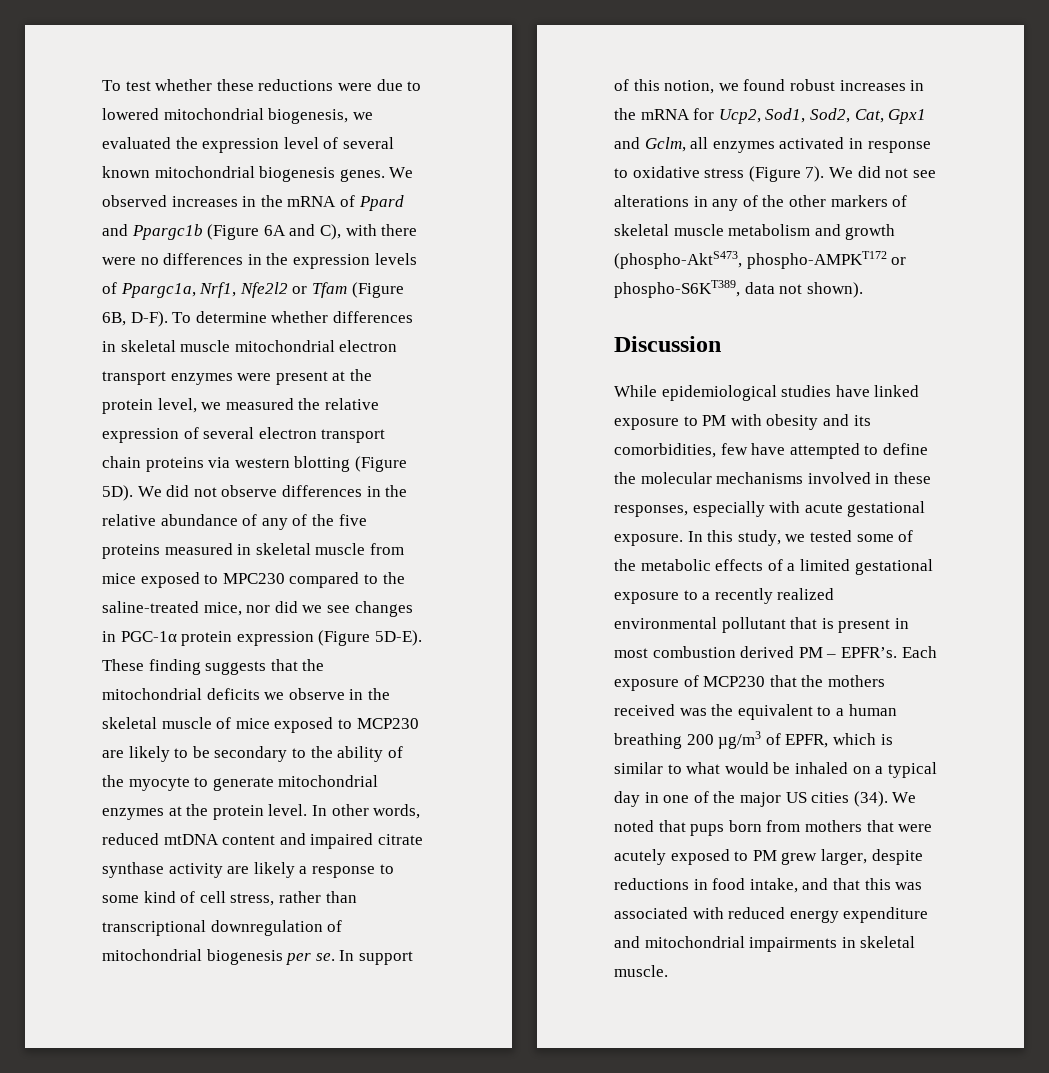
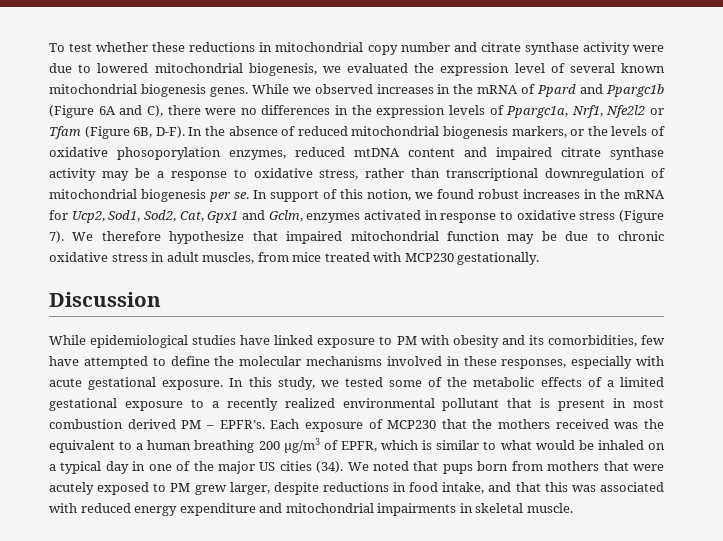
(334, 85) none -> [259,42,630,55] in mitochondrial copy number and citrate synthase activity
[389,167,414,178] We -> [251,84,311,94] While we
[345,224,377,236] with -> (163, 111) none
[172,311,413,323] [102,340,398,352] [102,369,372,385] [102,398,379,414] [102,427,386,443] [102,456,407,472] [102,485,408,501] [102,514,367,530] [102,543,404,559] [102,572,405,588] [102,601,413,617] [102,630,422,646] [102,659,325,675] [102,688,390,700] [102,717,419,733] [102,746,403,762] [102,775,379,791] [102,804,421,820] To determine whether differences in skeletal muscle mitochondrial electron transport enzymes were present at the protein level, we measured the relative expression of several electron transport chain proteins via western blotting (Figure 5D). We did not observe differences in the relative abundance of any of the five proteins measured in skeletal muscle from mice exposed to MPC230 compared to the saline-treated mice, nor did we see changes in PGC-1α protein expression (Figure 5D-E). These finding suggests that the mitochondrial deficits we observe in the skeletal muscle of mice exposed to MCP230 are likely to be secondary to the ability of the myocyte to generate mitochondrial enzymes at the protein level. In other words, -> [188,126,666,139] [49,147,286,160] In the absence of reduced mitochondrial biogenesis markers, or the levels of oxidative phosoporylation enzymes,
[227,862,295,878] are likely -> [101,168,150,181] may be
[102,891,226,903] some kind of cell -> [253,168,313,178] oxidative
[690,137,709,149] all -> (303, 216) none
[857,166,936,178] [614,195,908,211] [614,224,896,240] [614,251,907,269] [614,280,863,298] did not see alterations in any of the other markers of skeletal muscle metabolism and growth (phospho-AktS473, phospho-AMPKT172 or phospho-S6KT389, data not shown). -> [101,231,664,244] [49,252,540,265] therefore hypothesize that impaired mitochondrial function may be due to chronic oxidative stress in adult muscles, from mice treated with MCP230 gestationally.

